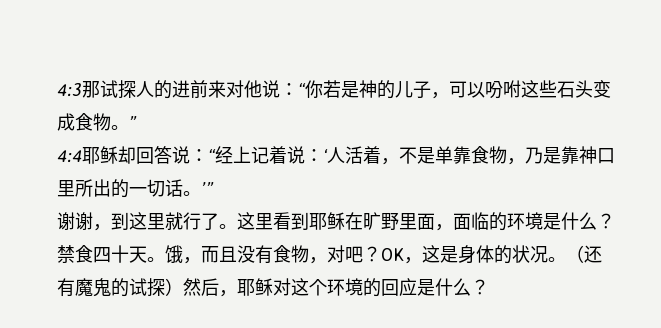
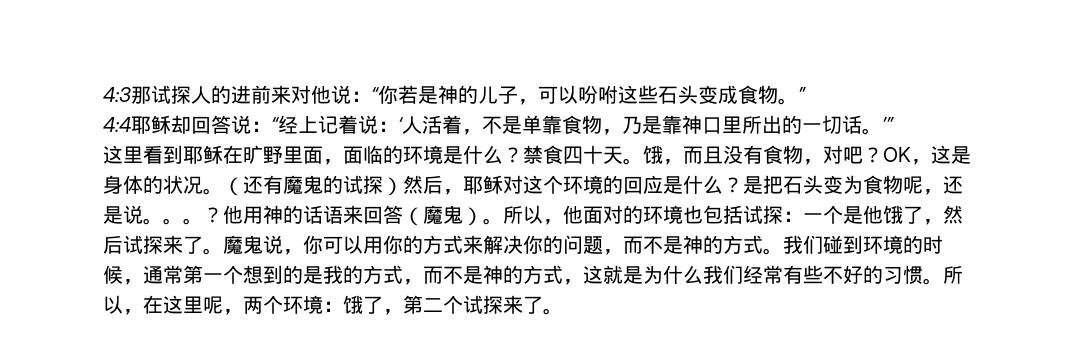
[57,212,237,231] 谢谢，到这里就行了。 -> (894, 124) none
(489, 287) none -> [743,175,963,195] [103,205,963,226] [103,235,943,255] [103,265,963,285] [103,295,563,315] 是把石头变为食物呢，还是说。。。？他用神的话语来回答（魔鬼）。所以，他面对的环境也包括试探：一个是他饿了，然后试探来了。魔鬼说，你可以用你的方式来解决你的问题，而不是神的方式。我们碰到环境的时候，通常第一个想到的是我的方式，而不是神的方式，这就是为什么我们经常有些不好的习惯。所以，在这里呢，两个环境：饿了，第二个试探来了。

